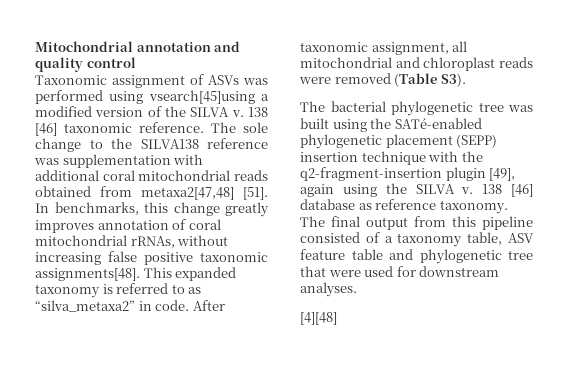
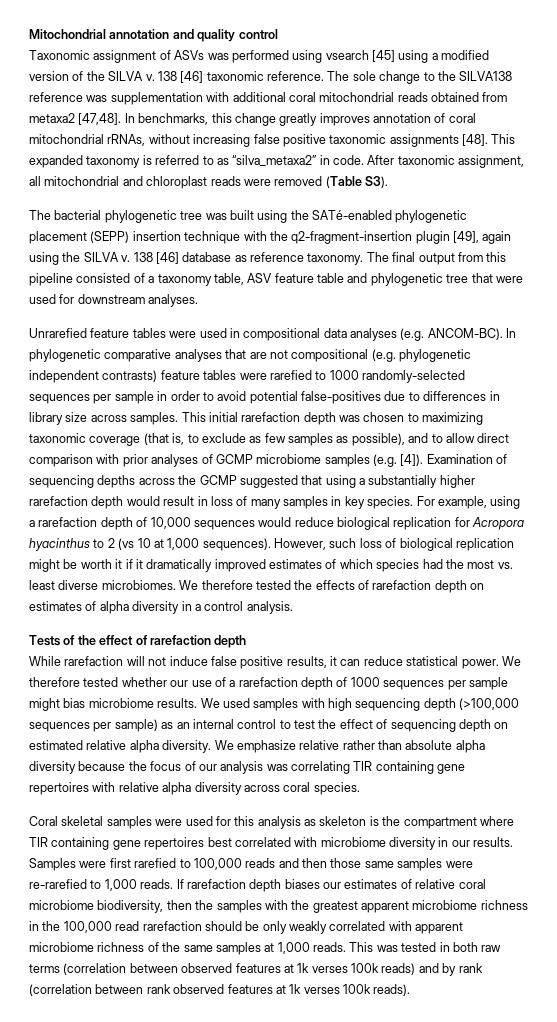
[148,90,255,104] vsearch[45]using -> [325,50,429,63] vsearch [45] using
[141,187,268,200] metaxa2[47,48] [51]. -> [29,113,122,125] metaxa2 [47,48].
[35,268,140,281] assignments[48]. -> [389,134,488,147] assignments [48].
[300,312,337,325] [4][48] -> [29,328,517,341] [29,349,471,362] [29,370,465,383] [29,391,500,404] [29,412,484,425] [29,433,510,446] [29,454,508,467] [29,475,475,488] [29,496,521,509] [29,517,525,530] [29,538,514,551] [29,559,513,572] [29,580,485,593] [29,601,293,614] [29,635,247,648] [29,656,521,669] [29,677,508,690] [29,698,520,711] [29,719,509,732] [29,740,485,753] [29,761,466,774] [29,782,360,795] [29,816,514,829] [29,837,514,850] [29,858,473,871] [29,879,486,892] [29,900,528,913] [29,921,464,934] [29,942,502,955] [29,963,483,976] [29,984,411,996] Unrarefied feature tables were used in compositional data analyses (e.g. ANCOM-BC). In phylogenetic comparative analyses that are not compositional (e.g. phylogenetic independent contrasts) feature tables were rarefied to 1000 randomly-selected sequences per sample in order to avoid potential false-positives due to differences in library size across samples. This initial rarefaction depth was chosen to maximizing taxonomic coverage (that is, to exclude as few samples as possible), and to allow direct comparison with prior analyses of GCMP microbiome samples (e.g. [4]). Examination of sequencing depths across the GCMP suggested that using a substantially higher rarefaction depth would result in loss of many samples in key species. For example, using a rarefaction depth of 10,000 sequences would reduce biological replication for Acropora hyacinthus to 2 (vs 10 at 1,000 sequences). However, such loss of biological replication might be worth it if it dramatically improved estimates of which species had the most vs. least diverse microbiomes. We therefore tested the effects of rarefaction depth on estimates of alpha diversity in a control analysis. // Tests of the effect of rarefaction depth // While rarefaction will not induce false positive results, it can reduce statistical power. We therefore tested whether our use of a rarefaction depth of 1000 sequences per sample might bias microbiome results. We used samples with high sequencing depth (>100,000 sequences per sample) as an internal control to test the effect of sequencing depth on estimated relative alpha diversity. We emphasize relative rather than absolute alpha diversity because the focus of our analysis was correlating TIR containing gene repertoires with relative alpha diversity across coral species. // Coral skeletal samples were used for this analysis as skeleton is the compartment where TIR containing gene repertoires best correlated with microbiome diversity in our results. Samples were first rarefied to 100,000 reads and then those same samples were re-rarefied to 1,000 reads. If rarefaction depth biases our estimates of relative coral microbiome biodiversity, then the samples with the greatest apparent microbiome richness in the 100,000 read rarefaction should be only weakly correlated with apparent microbiome richness of the same samples at 1,000 reads. This was tested in both raw terms (correlation between observed features at 1k verses 100k reads) and by rank (correlation between rank observed features at 1k verses 100k reads).

